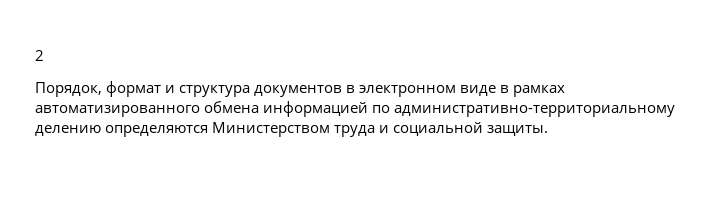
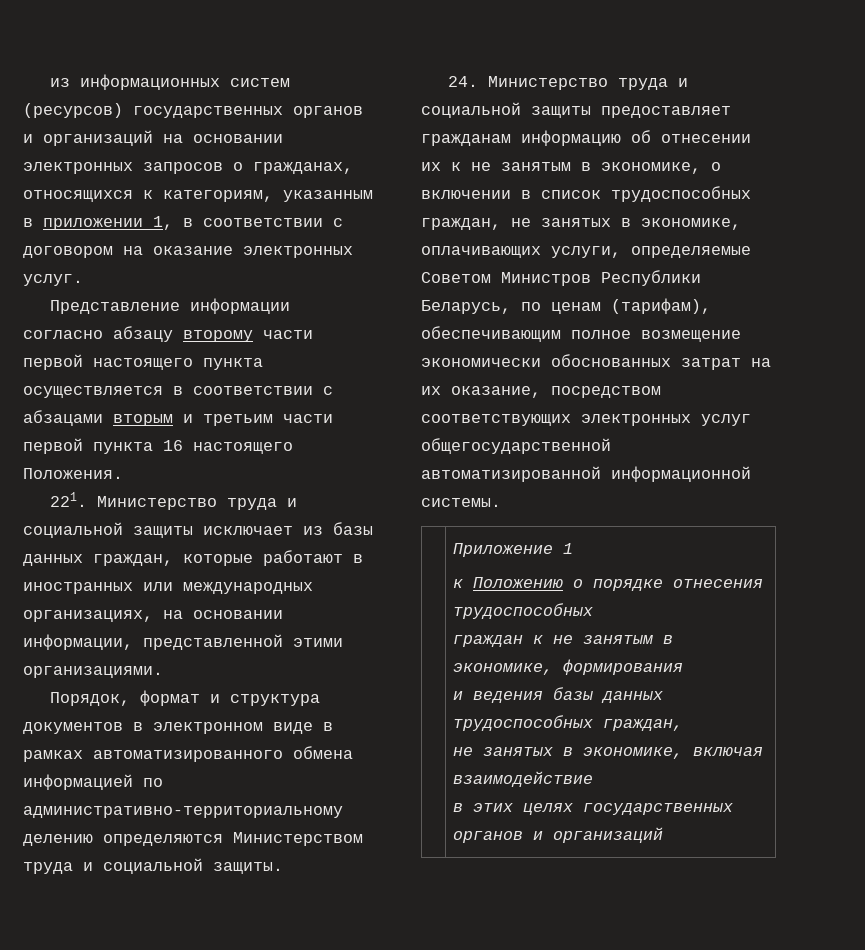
[35,50,44,61] 2 -> [50,74,291,90] [23,103,363,118] [23,130,283,146] [23,162,353,174] [23,190,373,202] [23,216,343,230] [23,246,353,258] [23,274,83,286] [50,298,291,314] [23,326,313,342] [23,354,263,370] [23,386,333,398] [23,410,333,426] [23,438,293,454] [23,468,123,479] [50,492,298,510] [23,522,373,538] [23,550,363,566] [23,582,313,594] [23,610,283,622] [23,634,343,650] [23,666,163,678] из информационных систем (ресурсов) государственных органов и организаций на основании электронных запросов о гражданах, относящихся к категориям, указанным в приложении 1, в соответствии с договором на оказание электронных услуг. // Представление информации согласно абзацу второму части первой настоящего пункта осуществляется в соответствии с абзацами вторым и третьим части первой пункта 16 настоящего Положения. // 221. Министерство труда и социальной защиты исключает из базы данных граждан, которые работают в иностранных или международных организациях, на основании информации, представленной этими организациями.
(549, 130) none -> [448,76,689,90] [421,102,731,118] [421,130,751,146] [421,162,721,174] [421,186,751,202] [421,218,741,230] [421,246,751,258] [421,270,701,286] [421,298,711,314] [421,326,741,342] [421,354,771,370] [421,386,661,398] [421,414,751,426] [421,438,611,454] [421,466,751,482] [421,498,501,507] [453,543,574,557] [453,577,764,591] [453,603,594,619] [453,635,674,647] [453,659,684,675] [453,687,664,703] [453,715,684,731] [453,747,764,759] [453,771,594,787] [453,803,734,815] [453,827,664,843] // 24. Министерство труда и социальной защиты предоставляет гражданам информацию об отнесении их к не занятым в экономике, о включении в список трудоспособных граждан, не занятых в экономике, оплачивающих услуги, определяемые Советом Министров Республики Беларусь, по ценам (тарифам), обеспечивающим полное возмещение экономически обоснованных затрат на их оказание, посредством соответствующих электронных услуг общегосударственной автоматизированной информационной системы. // | Приложение 1 // к Положению о порядке отнесения трудоспособных // граждан к не занятым в экономике, формирования // и ведения базы данных трудоспособных граждан, // не занятых в экономике, включая взаимодействие // в этих целях государственных органов и организаций

